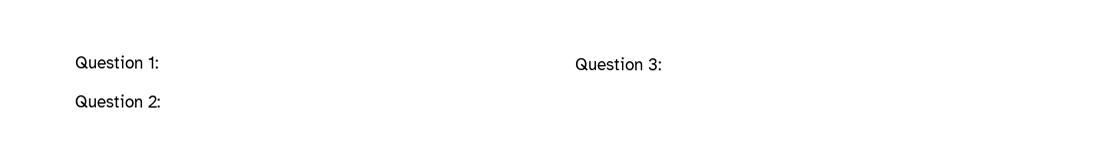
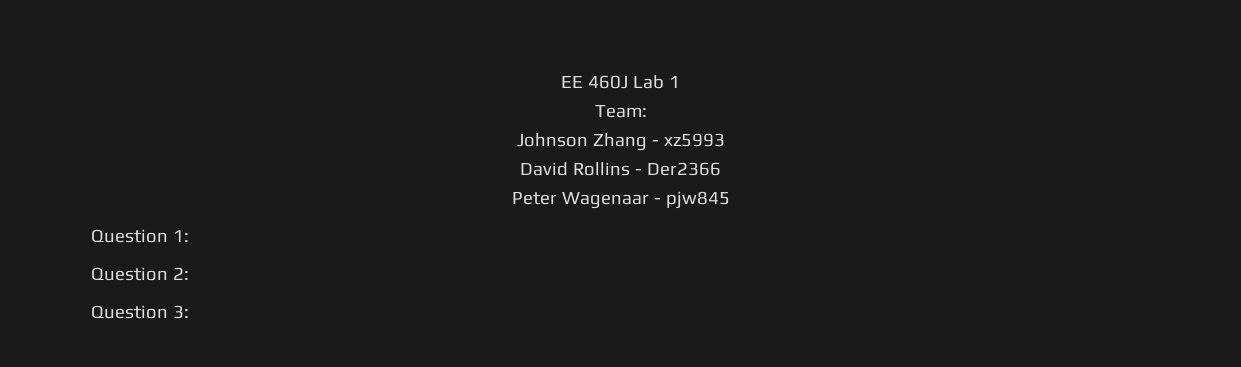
(75, 62) none -> [561,75,680,89] [594,105,647,118] [516,133,725,151] [520,162,721,176] [511,191,730,209] EE 460J Lab 1 // Team: // Johnson Zhang - xz5993 // David Rollins - Der2366 // Peter Wagenaar - pjw845 //

